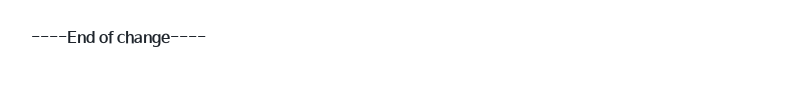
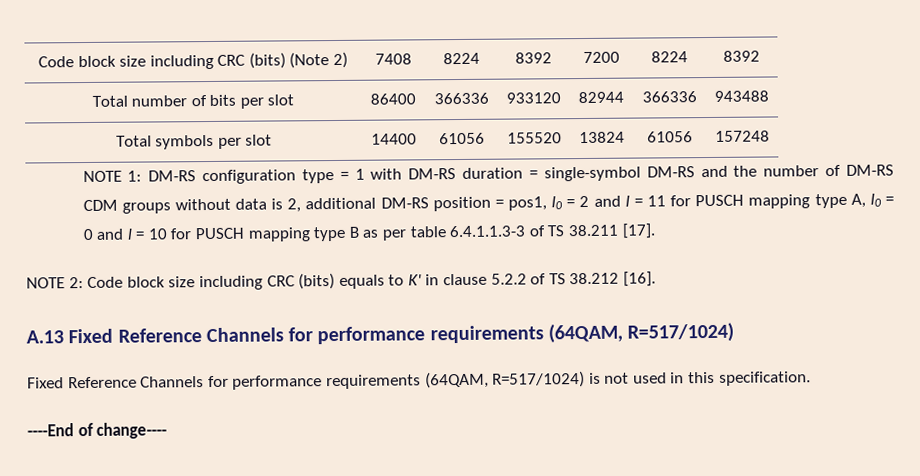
(31, 37) none -> [37,51,349,70] [374,53,412,65] [442,52,480,65] [514,52,552,64] [582,51,620,64] [650,51,688,63] [722,50,760,62] [91,94,295,109] [370,93,416,105] [433,92,489,105] [505,92,561,104] [578,91,624,104] [641,91,697,103] [713,90,769,102] [115,134,273,150] [371,133,417,145] [439,132,485,145] [506,132,562,144] [579,131,625,144] [647,131,693,143] [714,130,770,142] [82,164,894,185] [82,193,894,214] [82,223,656,242] [26,271,657,291] [26,322,735,345] [27,371,811,390] Code block size including CRC (bits) (Note 2) | 7408 | 8224 | 8392 | 7200 | 8224 | 8392 // Total number of bits per slot | 86400 | 366336 | 933120 | 82944 | 366336 | 943488 // Total symbols per slot | 14400 | 61056 | 155520 | 13824 | 61056 | 157248 // NOTE 1: DM-RS configuration type = 1 with DM-RS duration = single-symbol DM-RS and the number of DM-RS CDM groups without data is 2, additional DM-RS position = pos1, l0 = 2 and l = 11 for PUSCH mapping type A, l0 = 0 and l = 10 for PUSCH mapping type B as per table 6.4.1.1.3-3 of TS 38.211 [17]. // NOTE 2: Code block size including CRC (bits) equals to K' in clause 5.2.2 of TS 38.212 [16]. // A.13 Fixed Reference Channels for performance requirements (64QAM, R=517/1024) // Fixed Reference Channels for performance requirements (64QAM, R=517/1024) is not used in this specification. //

